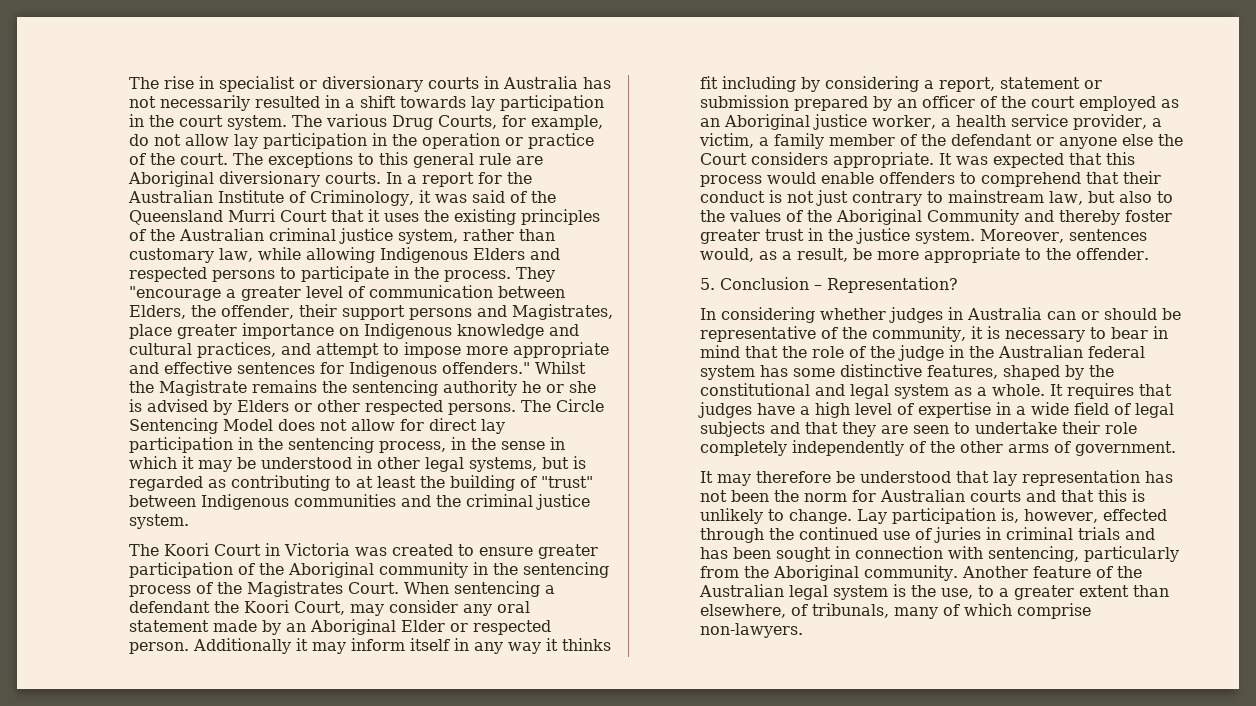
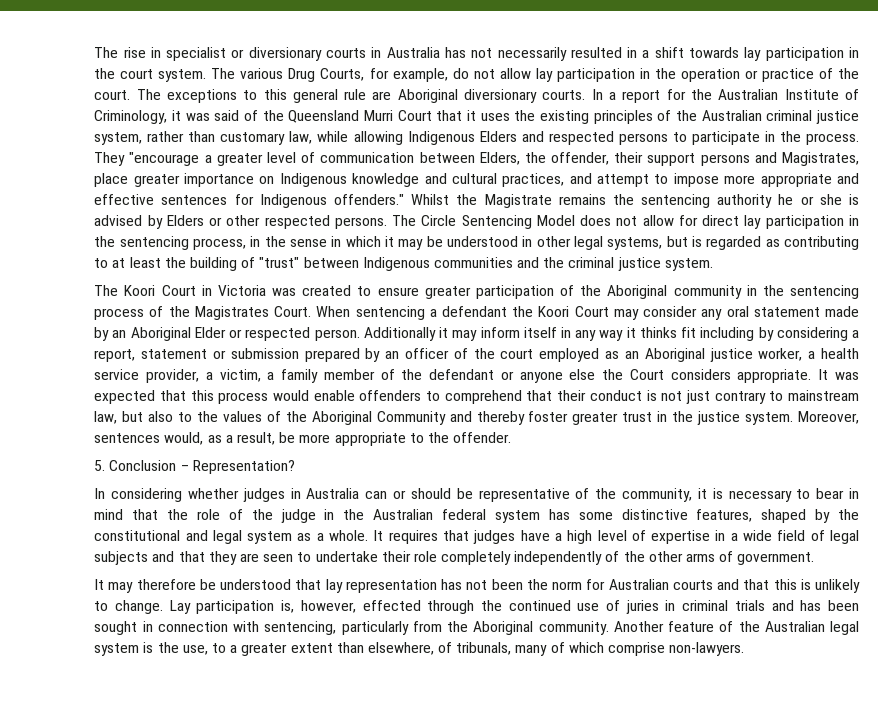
[294,601,346,615] Court, -> [574,306,609,317] Court

